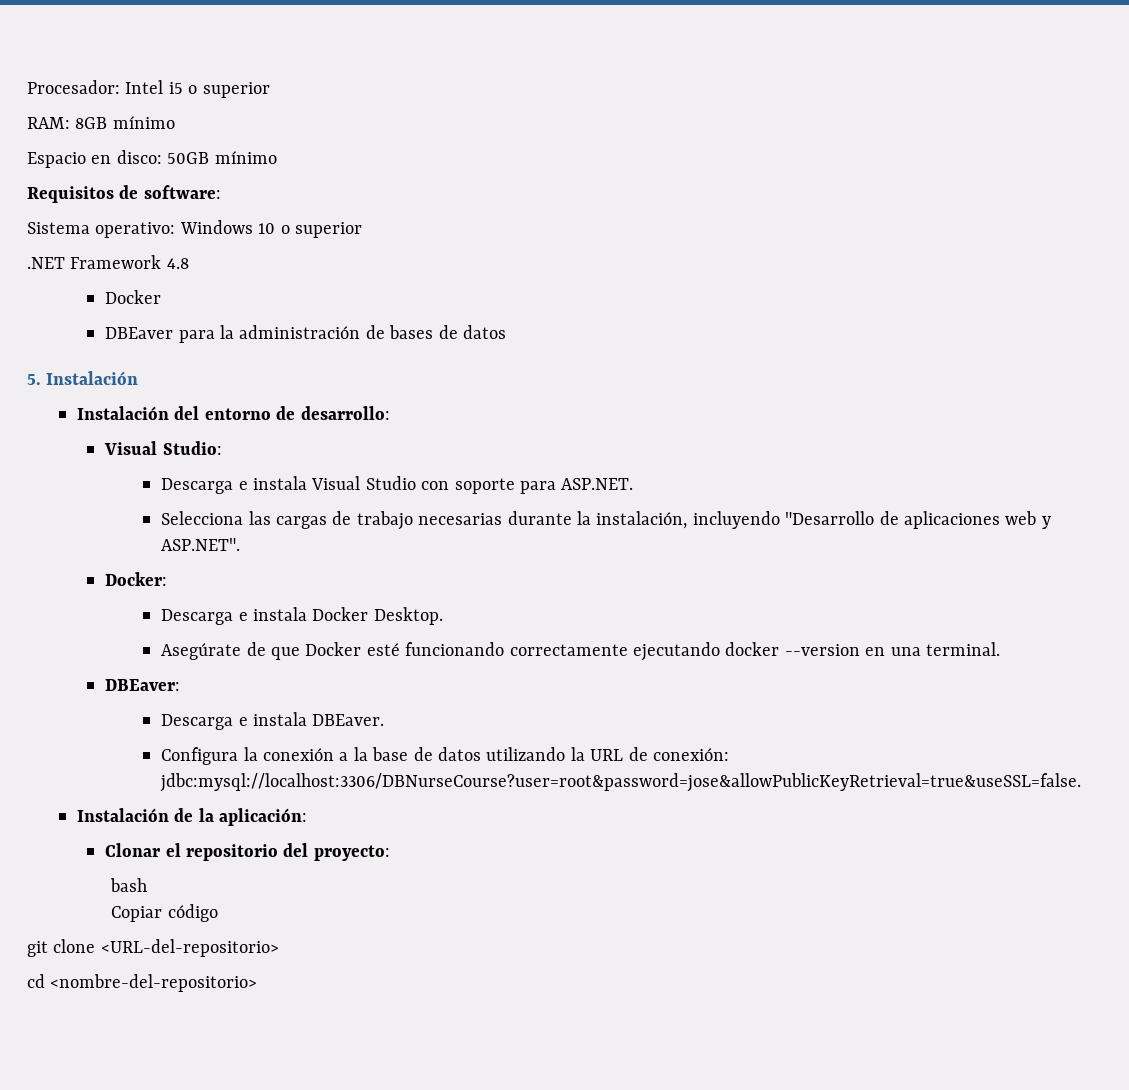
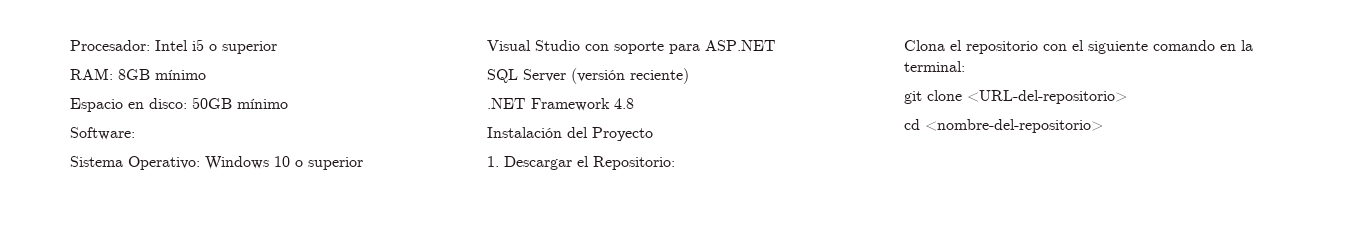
[27,185,221,203] Requisitos de software: -> [70,127,135,140] Software:
[95,222,176,238] operativo: -> [128,156,200,170] Operativo:
[27,255,189,269] [105,290,162,304] [105,325,506,343] [27,371,139,385] [77,406,390,420] [104,441,222,455] [161,476,308,494] .NET Framework 4.8 // Docker // DBEaver para la administración de bases de datos // 5. Instalación // Instalación del entorno de desarrollo: // Visual Studio: // Descarga e instala -> (363, 163) none
[561,478,634,490] [161,511,1051,530] [161,538,241,551] [105,572,168,586] [161,607,443,625] [161,642,1001,661] [105,679,181,691] [161,712,385,730] [161,747,730,765] [160,773,1082,792] [77,808,308,826] [105,843,390,861] [110,878,148,892] [111,904,218,922] ASP.NET. // Selecciona las cargas de trabajo necesarias durante la instalación, incluyendo "Desarrollo de aplicaciones web y ASP.NET". // Docker: // Descarga e instala Docker Desktop. // Asegúrate de que Docker esté funcionando correctamente ejecutando docker --version en una terminal. // DBEaver: // Descarga e instala DBEaver. // Configura la conexión a la base de datos utilizando la URL de conexión: jdbc:mysql://localhost:3306/DBNurseCourse?user=root&password=jose&allowPublicKeyRetrieval=true&useSSL=false. // Instalación de la aplicación: // Clonar el repositorio del proyecto: // bash // Copiar código -> [705,40,776,51] [487,68,689,84] [487,98,634,111] [487,127,653,141] [487,156,675,170] [904,40,1253,54] [904,61,965,72] ASP.NET // SQL Server (versión reciente) // .NET Framework 4.8 // Instalación del Proyecto // 1. Descargar el Repositorio: // Clona el repositorio con el siguiente comando en la terminal:

